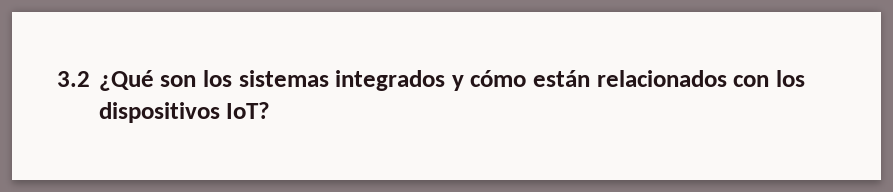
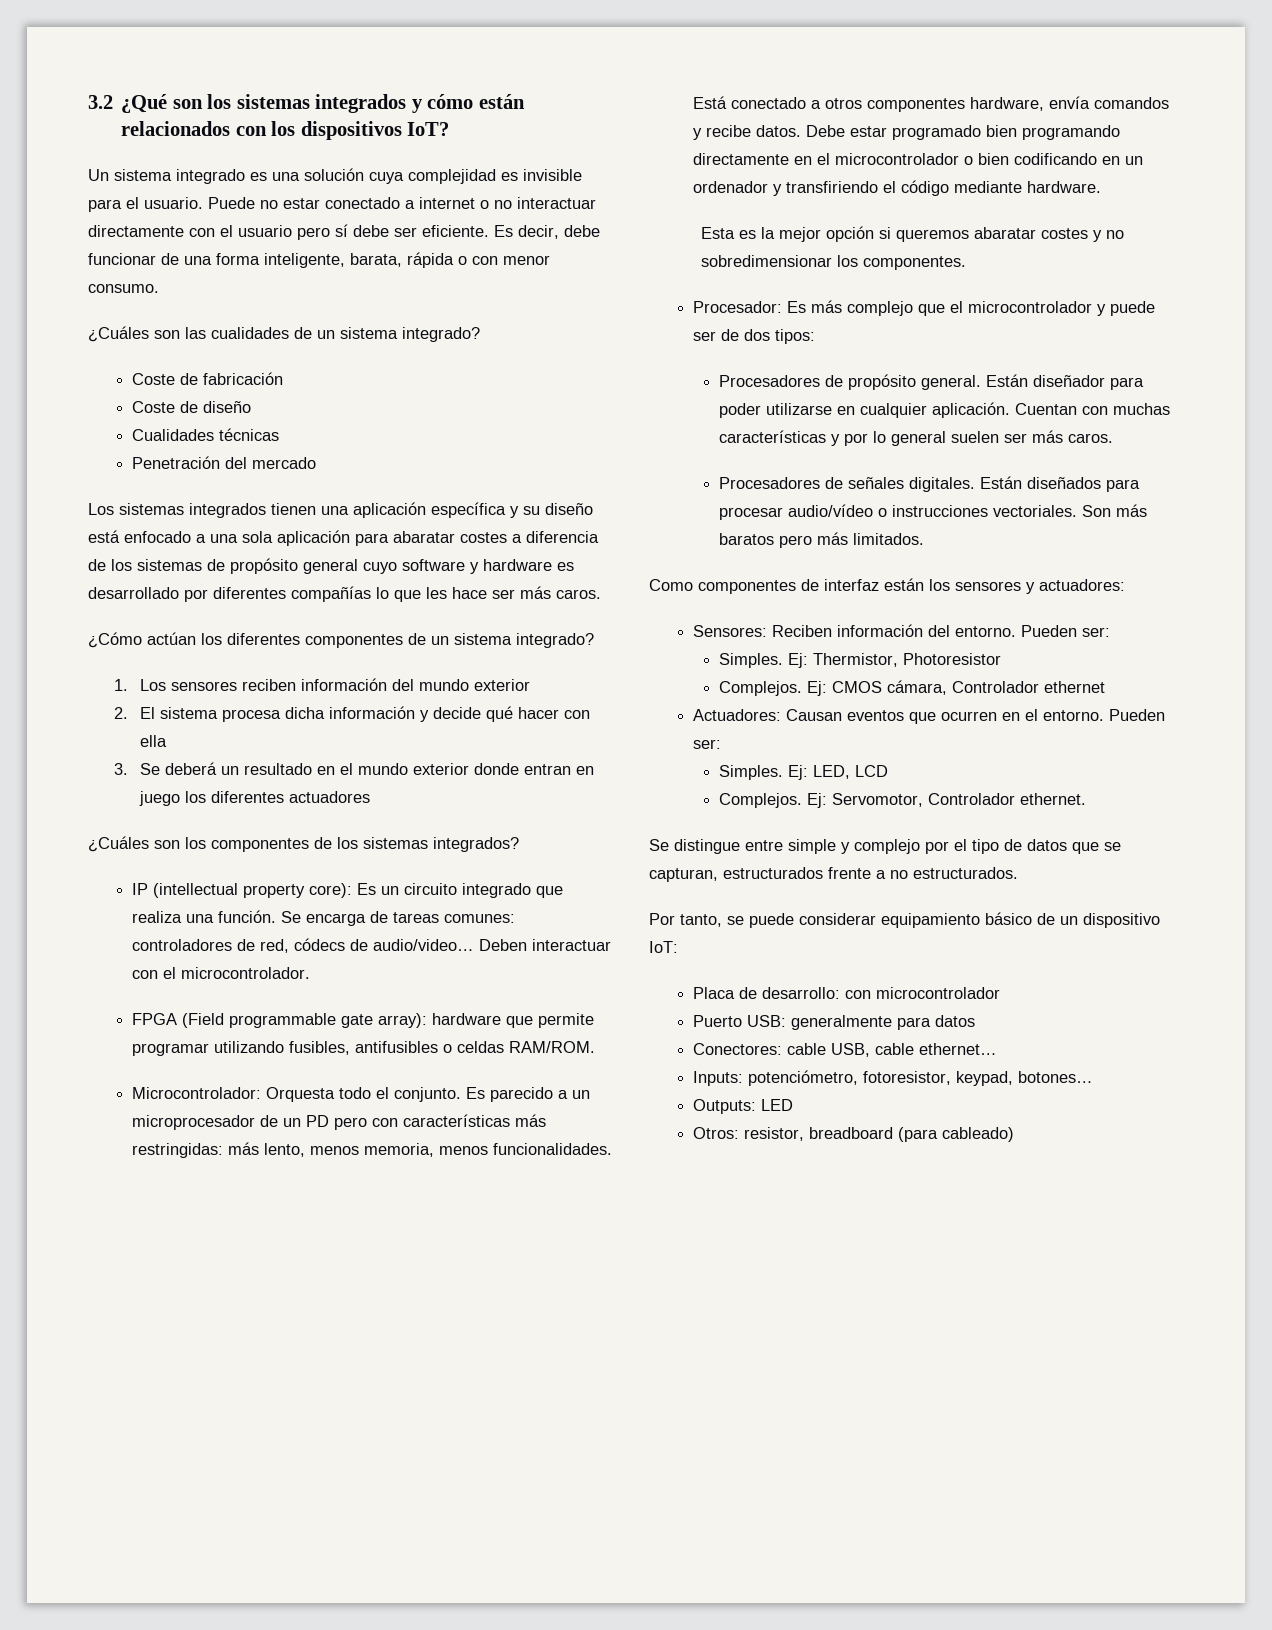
(271, 110) none -> [88,168,582,184] [88,197,596,212] [88,224,600,240] [88,252,550,268] [88,284,159,293] [88,326,480,342] [132,372,284,385] [132,401,252,413] [132,428,280,441] [132,456,317,469] [88,502,593,518] [88,530,599,546] [88,558,574,574] [88,586,601,602] [88,632,594,648] [113,678,530,691] [113,706,590,722] [139,735,167,747] [113,762,594,775] [138,791,370,806] [88,836,519,852] [132,883,564,898] [132,910,516,926] [132,938,612,953] [132,967,311,979] [132,1013,595,1028] [132,1041,596,1056] [132,1087,591,1102] [132,1114,547,1130] [132,1142,613,1158] [693,96,1170,112] [693,125,1121,140] [693,153,1144,165] [693,180,1102,196] [700,226,1124,242] [700,255,966,270] [693,300,1156,316] [693,329,816,344] [719,374,1145,390] [719,402,1171,418] [719,430,1114,446] [719,476,1141,492] [719,504,1148,520] [719,532,925,548] [649,578,1125,594] [693,624,1111,637] [719,653,1002,668] [719,680,1106,696] [693,709,1166,724] [693,739,722,749] [719,765,889,780] [719,793,1087,808] [649,839,1121,854] [649,867,1018,882] [649,912,1160,928] [649,941,678,953] [693,987,1001,999] [693,1015,976,1030] [693,1043,998,1057] [693,1070,1094,1086] [693,1099,794,1114] [693,1127,1015,1142] // Un sistema integrado es una solución cuya complejidad es invisible para el usuario. Puede no estar conectado a internet o no interactuar directamente con el usuario pero sí debe ser eficiente. Es decir, debe funcionar de una forma inteligente, barata, rápida o con menor consumo. // ¿Cuáles son las cualidades de un sistema integrado? // Coste de fabricación // Coste de diseño // Cualidades técnicas // Penetración del mercado // Los sistemas integrados tienen una aplicación específica y su diseño está enfocado a una sola aplicación para abaratar costes a diferencia de los sistemas de propósito general cuyo software y hardware es desarrollado por diferentes compañías lo que les hace ser más caros. // ¿Cómo actúan los diferentes componentes de un sistema integrado? // 1. Los sensores reciben información del mundo exterior // 2. El sistema procesa dicha información y decide qué hacer con ella // 3. Se deberá un resultado en el mundo exterior donde entran en juego los diferentes actuadores // ¿Cuáles son los componentes de los sistemas integrados? // IP (intellectual property core): Es un circuito integrado que realiza una función. Se encarga de tareas comunes: controladores de red, códecs de audio/video… Deben interactuar con el microcontrolador. // FPGA (Field programmable gate array): hardware que permite programar utilizando fusibles, antifusibles o celdas RAM/ROM. // Microcontrolador: Orquesta todo el conjunto. Es parecido a un microprocesador de un PD pero con características más restringidas: más lento, menos memoria, menos funcionalidades. Está conectado a otros componentes hardware, envía comandos y recibe datos. Debe estar programado bien programando directamente en el microcontrolador o bien codificando en un ordenador y transfiriendo el código mediante hardware. // Esta es la mejor opción si queremos abaratar costes y no sobredimensionar los componentes. // Procesador: Es más complejo que el microcontrolador y puede ser de dos tipos: // Procesadores de propósito general. Están diseñador para poder utilizarse en cualquier aplicación. Cuentan con muchas características y por lo general suelen ser más caros. // Procesadores de señales digitales. Están diseñados para procesar audio/vídeo o instrucciones vectoriales. Son más baratos pero más limitados. // Como componentes de interfaz están los sensores y actuadores: // Sensores: Reciben información del entorno. Pueden ser: // Simples. Ej: Thermistor, Photoresistor // Complejos. Ej: CMOS cámara, Controlador ethernet // Actuadores: Causan eventos que ocurren en el entorno. Pueden ser: // Simples. Ej: LED, LCD // Complejos. Ej: Servomotor, Controlador ethernet. // Se distingue entre simple y complejo por el tipo de datos que se capturan, estructurados frente a no estructurados. // Por tanto, se puede considerar equipamiento básico de un dispositivo IoT: // Placa de desarrollo: con microcontrolador // Puerto USB: generalmente para datos // Conectores: cable USB, cable ethernet… // Inputs: potenciómetro, fotoresistor, keypad, botones… // Outputs: LED // Otros: resistor, breadboard (para cableado)

